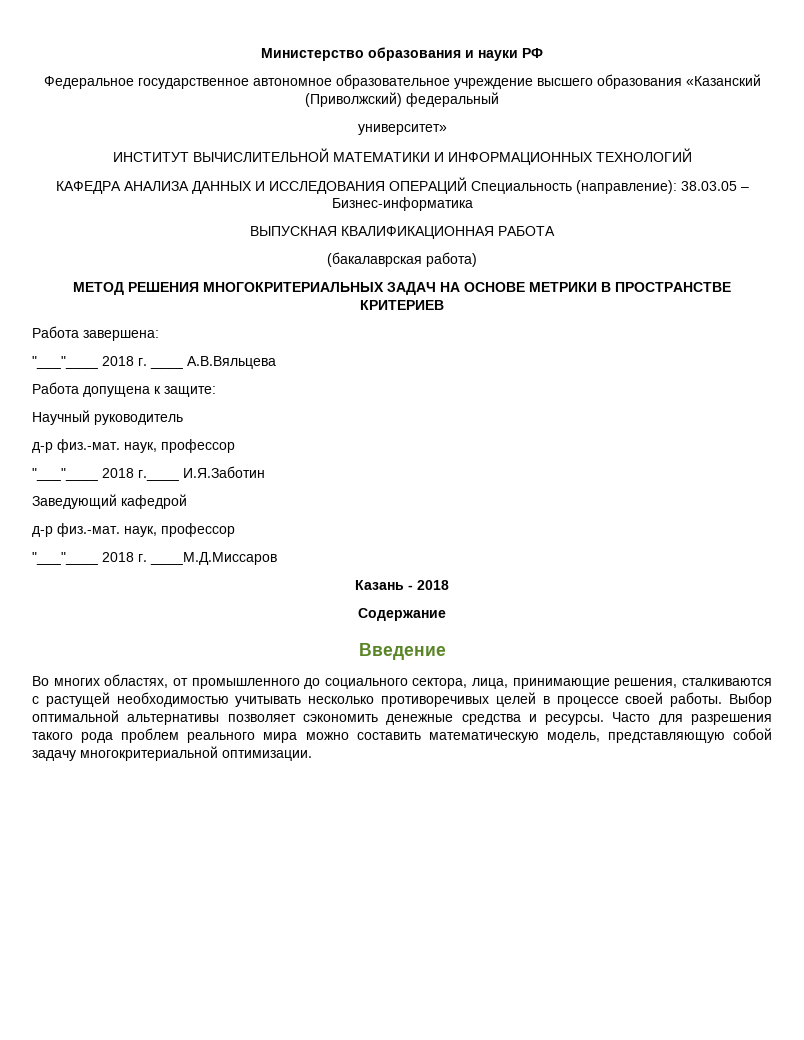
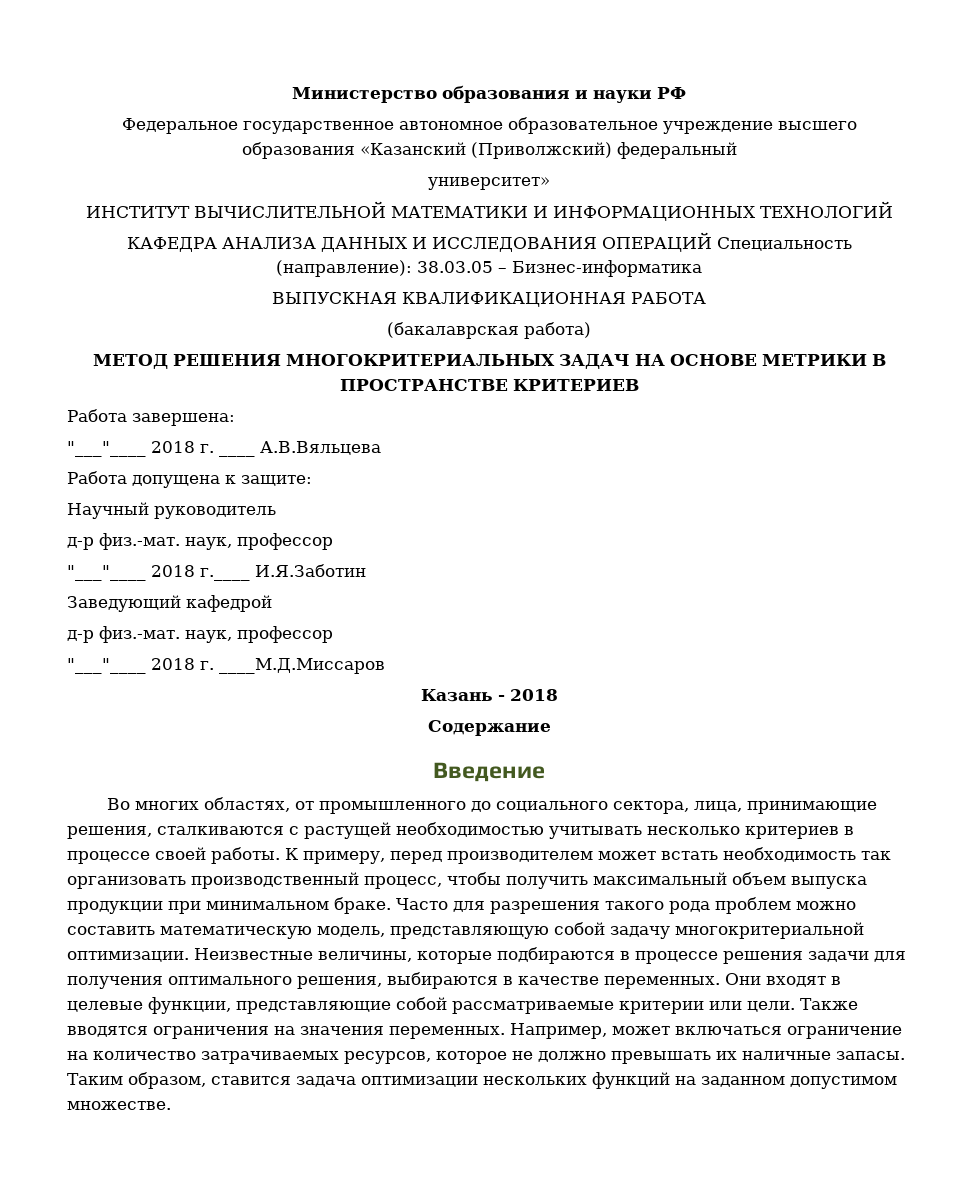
[381,692,536,707] противоречивых целей -> [745,826,839,839] критериев
[729,692,773,707] [32,710,605,725] Выбор оптимальной альтернативы позволяет сэкономить денежные средства и ресурсы. -> [285,847,891,864] [67,872,867,889] [67,897,391,914] К примеру, перед производителем может встать необходимость так организовать производственный процесс, чтобы получить максимальный объем выпуска продукции при минимальном браке.
[187,732,298,743] реального мира -> (791, 905) none
(312, 755) none -> [194,947,906,964] [67,972,841,989] [67,997,858,1014] [67,1023,902,1039] [67,1051,905,1064] [67,1072,897,1089] [67,1101,171,1110] Неизвестные величины, которые подбираются в процессе решения задачи для получения оптимального решения, выбираются в качестве переменных. Они входят в целевые функции, представляющие собой рассматриваемые критерии или цели. Также вводятся ограничения на значения переменных. Например, может включаться ограничение на количество затрачиваемых ресурсов, которое не должно превышать их наличные запасы. Таким образом, ставится задача оптимизации нескольких функций на заданном допустимом множестве.

